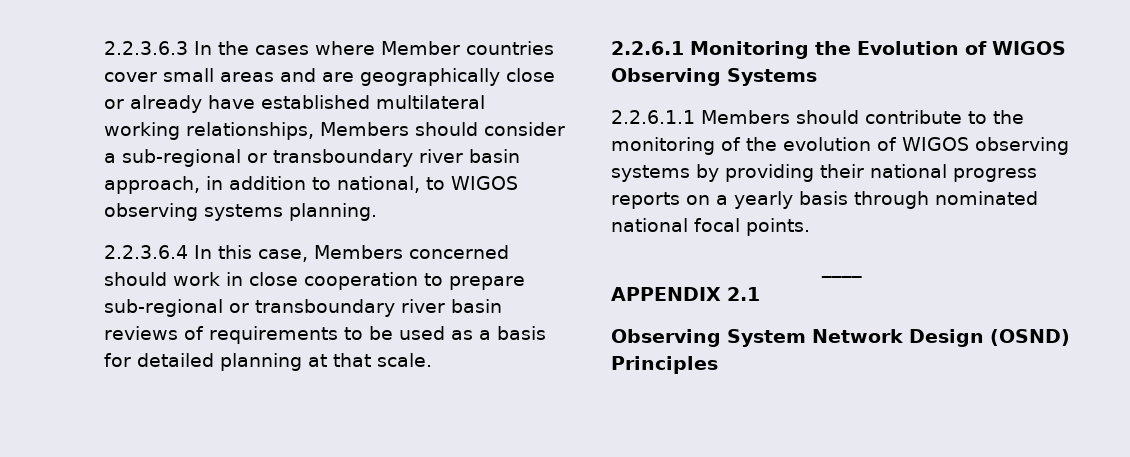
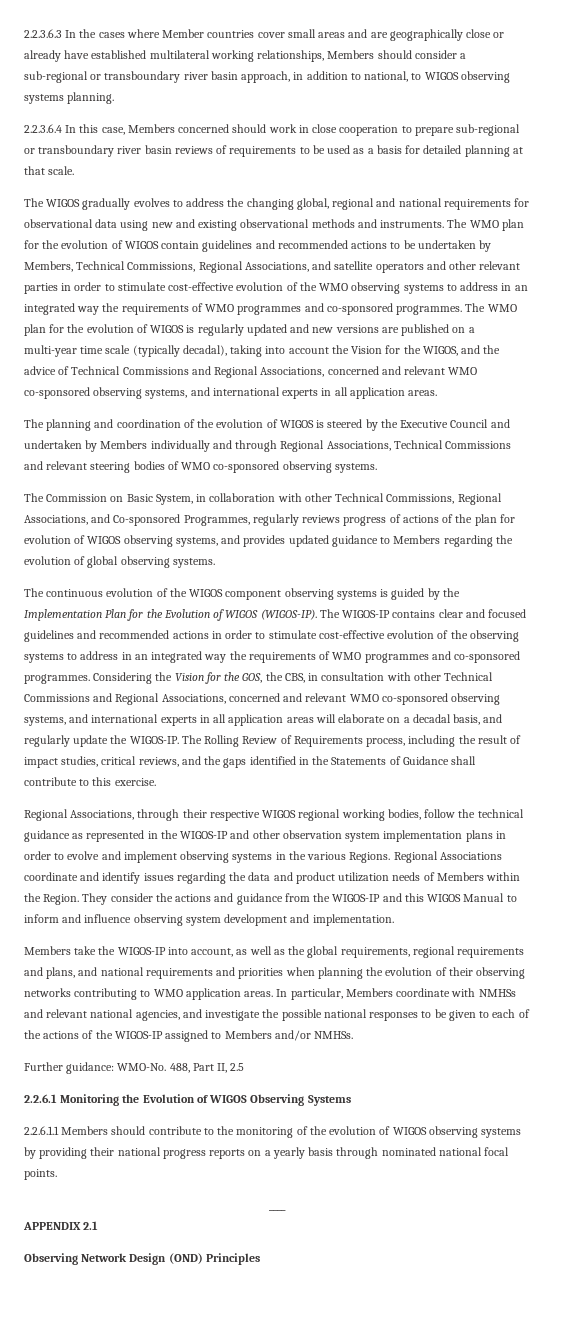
(432, 360) none -> [24,198,530,210] [24,219,524,231] [24,240,492,252] [24,261,521,273] [24,282,528,294] [24,303,517,315] [24,324,475,336] [24,345,501,357] [24,366,478,378] [24,387,438,399] [24,419,510,431] [24,440,512,452] [24,461,377,473] [24,493,502,505] [24,514,515,526] [24,535,513,547] [24,556,215,568] [24,588,460,600] [24,609,527,621] [24,630,519,642] [24,651,521,663] [24,672,494,684] [24,693,501,705] [24,714,503,726] [24,735,522,747] [24,756,477,768] [24,777,156,786] [24,809,524,821] [24,830,506,842] [24,851,502,863] [24,872,521,884] [24,893,517,905] [24,914,394,926] [24,946,525,958] [24,967,526,979] [24,988,516,1000] [24,1009,530,1021] [24,1030,354,1042] [24,1062,245,1074] // The WIGOS gradually evolves to address the changing global, regional and national requirements for observational data using new and existing observational methods and instruments. The WMO plan for the evolution of WIGOS contain guidelines and recommended actions to be undertaken by Members, Technical Commissions, Regional Associations, and satellite operators and other relevant parties in order to stimulate cost-effective evolution of the WMO observing systems to address in an integrated way the requirements of WMO programmes and co-sponsored programmes. The WMO plan for the evolution of WIGOS is regularly updated and new versions are published on a multi-year time scale (typically decadal), taking into account the Vision for the WIGOS, and the advice of Technical Commissions and Regional Associations, concerned and relevant WMO co-sponsored observing systems, and international experts in all application areas. // The planning and coordination of the evolution of WIGOS is steered by the Executive Council and undertaken by Members individually and through Regional Associations, Technical Commissions and relevant steering bodies of WMO co-sponsored observing systems. // The Commission on Basic System, in collaboration with other Technical Commissions, Regional Associations, and Co-sponsored Programmes, regularly reviews progress of actions of the plan for evolution of WIGOS observing systems, and provides updated guidance to Members regarding the evolution of global observing systems. // The continuous evolution of the WIGOS component observing systems is guided by the Implementation Plan for the Evolution of WIGOS (WIGOS-IP). The WIGOS-IP contains clear and focused guidelines and recommended actions in order to stimulate cost-effective evolution of the observing systems to address in an integrated way the requirements of WMO programmes and co-sponsored programmes. Considering the Vision for the GOS, the CBS, in consultation with other Technical Commissions and Regional Associations, concerned and relevant WMO co-sponsored observing systems, and international experts in all application areas will elaborate on a decadal basis, and regularly update the WIGOS-IP. The Rolling Review of Requirements process, including the result of impact studies, critical reviews, and the gaps identified in the Statements of Guidance shall contribute to this exercise. // Regional Associations, through their respective WIGOS regional working bodies, follow the technical guidance as represented in the WIGOS-IP and other observation system implementation plans in order to evolve and implement observing systems in the various Regions. Regional Associations coordinate and identify issues regarding the data and product utilization needs of Members within the Region. They consider the actions and guidance from the WIGOS-IP and this WIGOS Manual to inform and influence observing system development and implementation. // Members take the WIGOS-IP into account, as well as the global requirements, regional requirements and plans, and national requirements and priorities when planning the evolution of their observing networks contributing to WMO application areas. In particular, Members coordinate with NMHSs and relevant national agencies, and investigate the possible national responses to be given to each of the actions of the WIGOS-IP assigned to Members and/or NMHSs. // Further guidance: WMO-No. 488, Part II, 2.5
[727,329,806,347] System -> (78, 1259) none
[990,329,1070,346] (OSND) -> [168,1253,203,1264] (OND)

